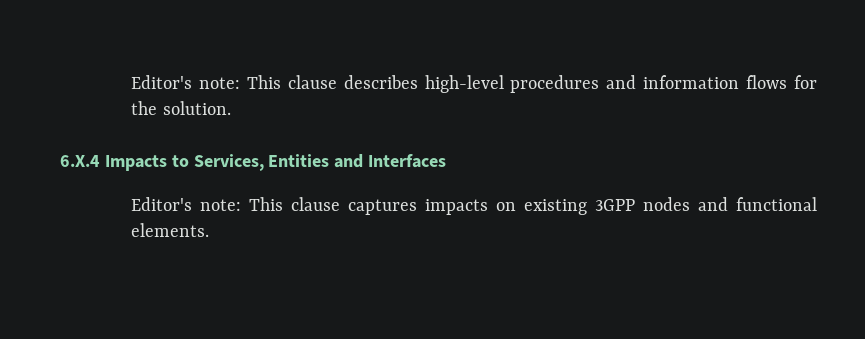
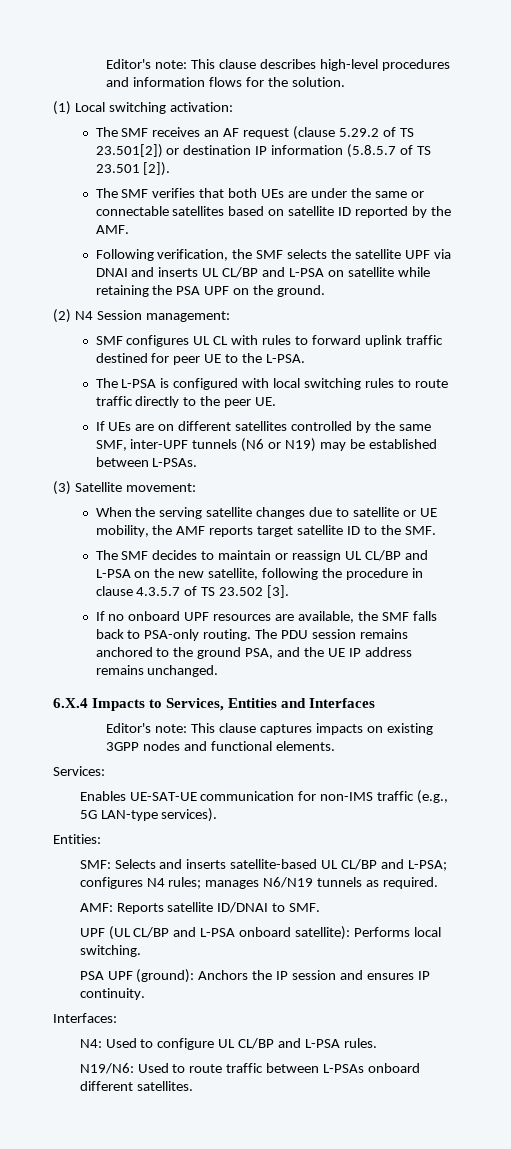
(231, 108) none -> [53,101,233,115] [95,126,414,140] [95,144,431,158] [95,162,171,176] [95,188,424,198] [95,206,451,218] [95,225,129,234] [95,249,451,261] [95,267,430,278] [95,285,326,297] [53,309,230,323] [95,335,443,347] [95,353,306,365] [95,378,448,390] [95,396,277,408] [95,421,431,433] [95,438,437,452] [95,457,198,467] [53,481,196,495] [95,507,437,519] [95,525,436,537] [95,550,428,562] [95,568,423,580] [95,585,290,598] [95,611,437,623] [95,629,408,641] [95,647,412,659] [95,665,219,677] // (1) Local switching activation: // The SMF receives an AF request (clause 5.29.2 of TS 23.501[2]) or destination IP information (5.8.5.7 of TS 23.501 [2]). // The SMF verifies that both UEs are under the same or connectable satellites based on satellite ID reported by the AMF. // Following verification, the SMF selects the satellite UPF via DNAI and inserts UL CL/BP and L-PSA on satellite while retaining the PSA UPF on the ground. // (2) N4 Session management: // SMF configures UL CL with rules to forward uplink traffic destined for peer UE to the L-PSA. // The L-PSA is configured with local switching rules to route traffic directly to the peer UE. // If UEs are on different satellites controlled by the same SMF, inter-UPF tunnels (N6 or N19) may be established between L-PSAs. // (3) Satellite movement: // When the serving satellite changes due to satellite or UE mobility, the AMF reports target satellite ID to the SMF. // The SMF decides to maintain or reassign UL CL/BP and L-PSA on the new satellite, following the procedure in clause 4.3.5.7 of TS 23.502 [3]. // If no onboard UPF resources are available, the SMF falls back to PSA-only routing. The PDU session remains anchored to the ground PSA, and the UE IP address remains unchanged.
(210, 230) none -> [53,766,105,776] [79,790,449,804] [79,808,218,822] [53,834,101,844] [79,859,447,871] [79,877,439,889] [79,902,321,914] [79,926,441,940] [79,945,141,957] [79,969,430,983] [79,988,145,1000] [53,1013,117,1023] [79,1038,377,1050] [79,1063,421,1074] [79,1081,193,1091] // Services: // Enables UE-SAT-UE communication for non-IMS traffic (e.g., 5G LAN-type services). // Entities: // SMF: Selects and inserts satellite-based UL CL/BP and L-PSA; configures N4 rules; manages N6/N19 tunnels as required. // AMF: Reports satellite ID/DNAI to SMF. // UPF (UL CL/BP and L-PSA onboard satellite): Performs local switching. // PSA UPF (ground): Anchors the IP session and ensures IP continuity. // Interfaces: // N4: Used to configure UL CL/BP and L-PSA rules. // N19/N6: Used to route traffic between L-PSAs onboard different satellites.

